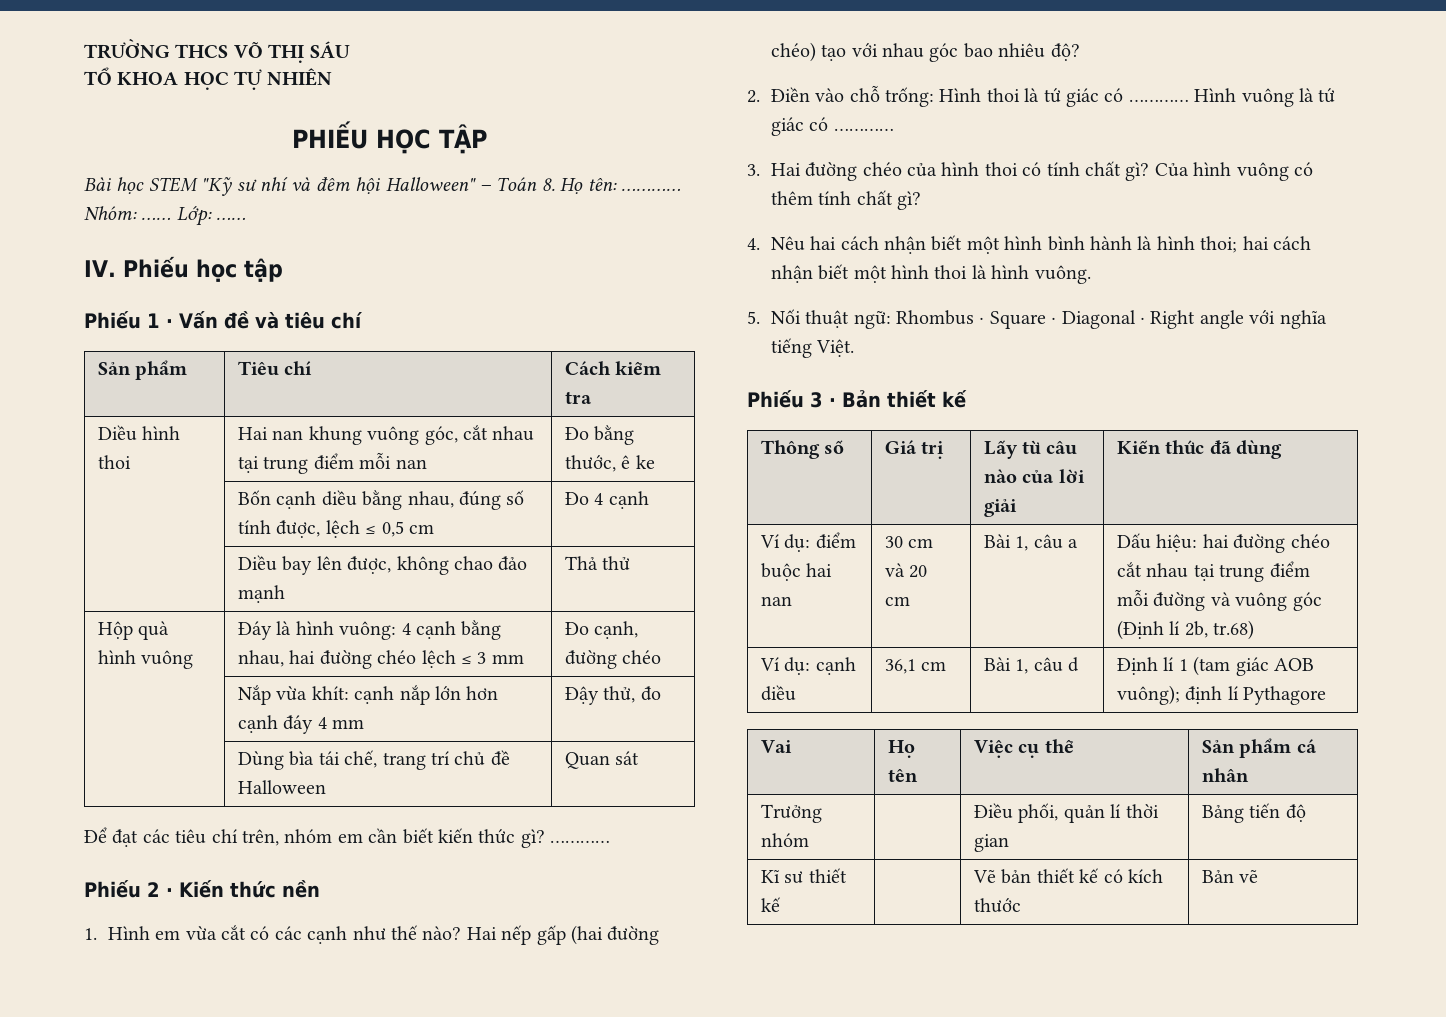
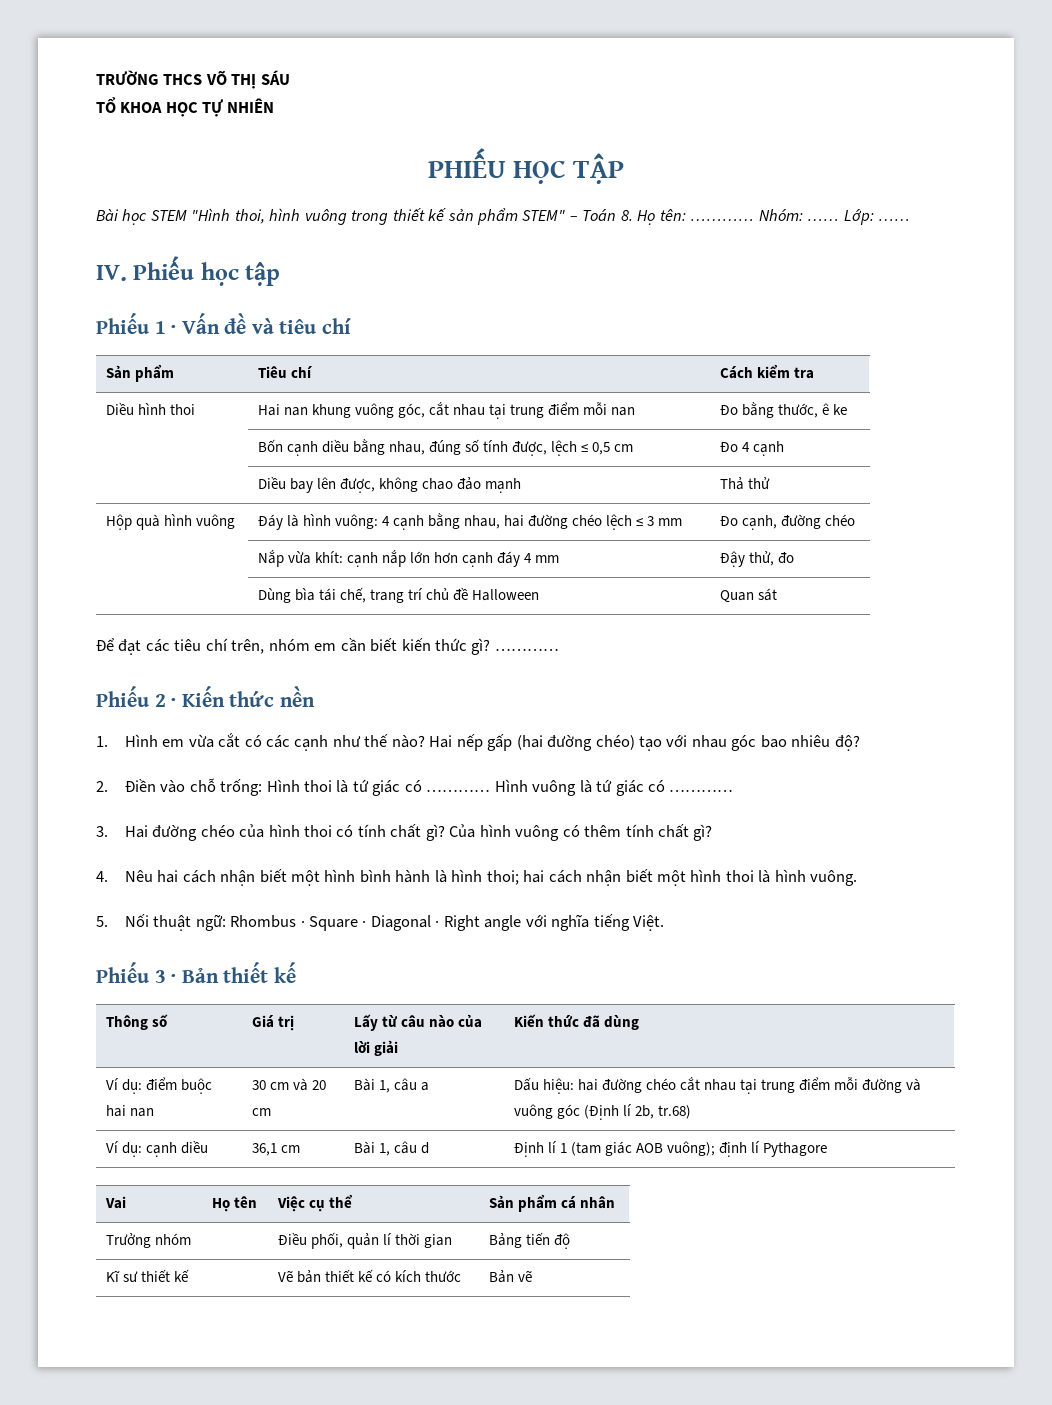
[201,177,476,196] "Kỹ sư nhí và đêm hội Halloween" -> [191,208,566,225] "Hình thoi, hình vuông trong thiết kế sản phẩm STEM"

